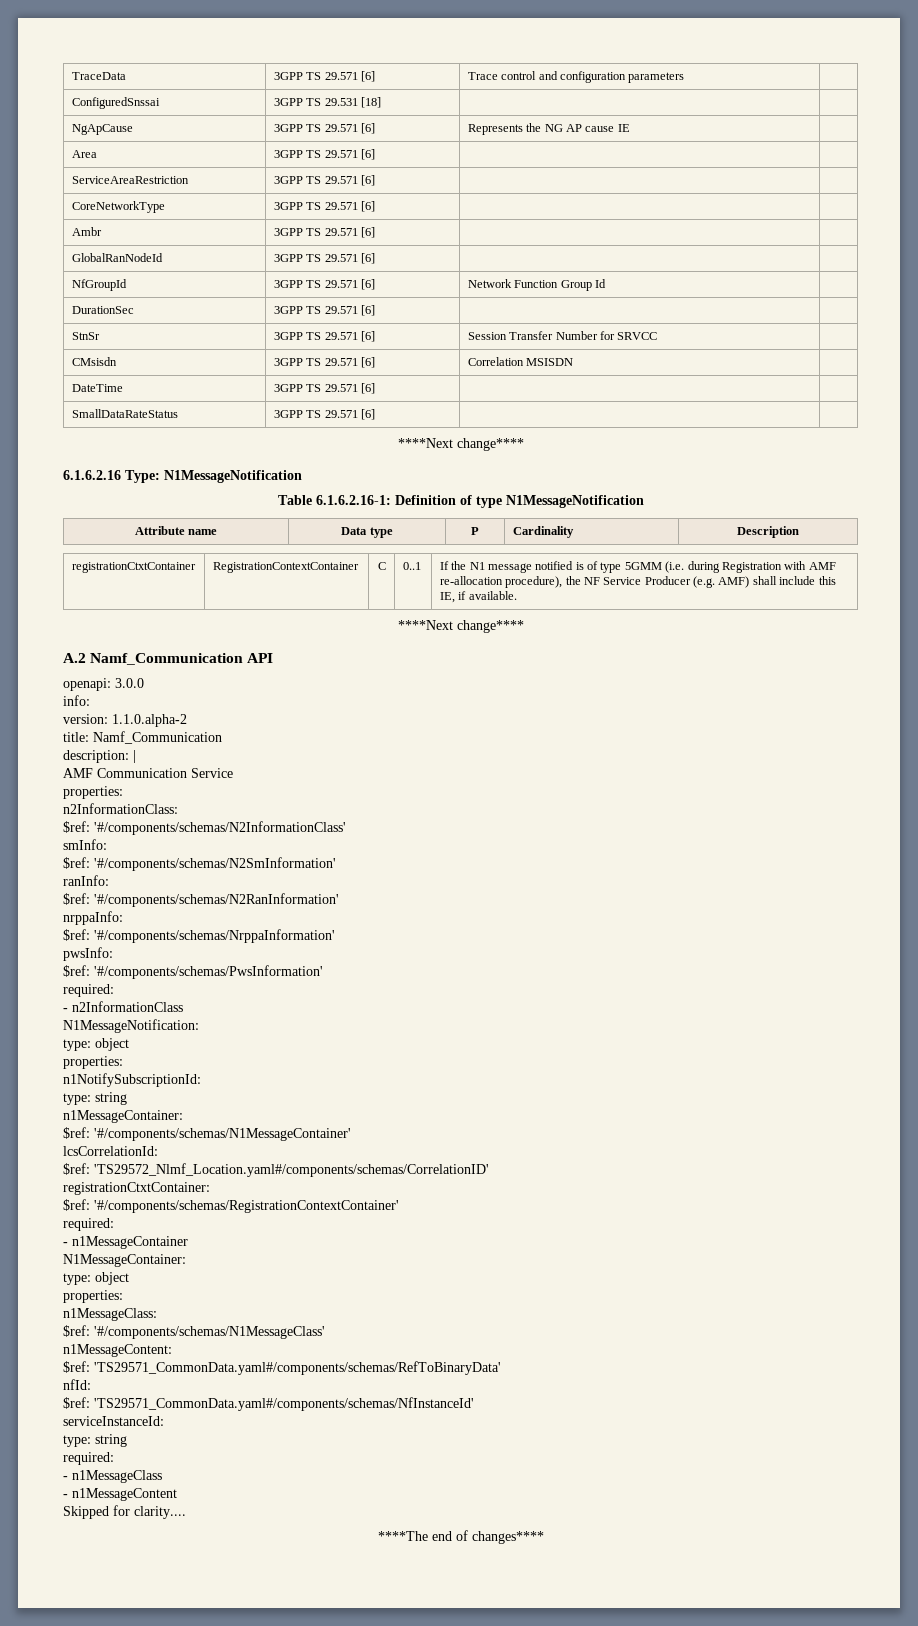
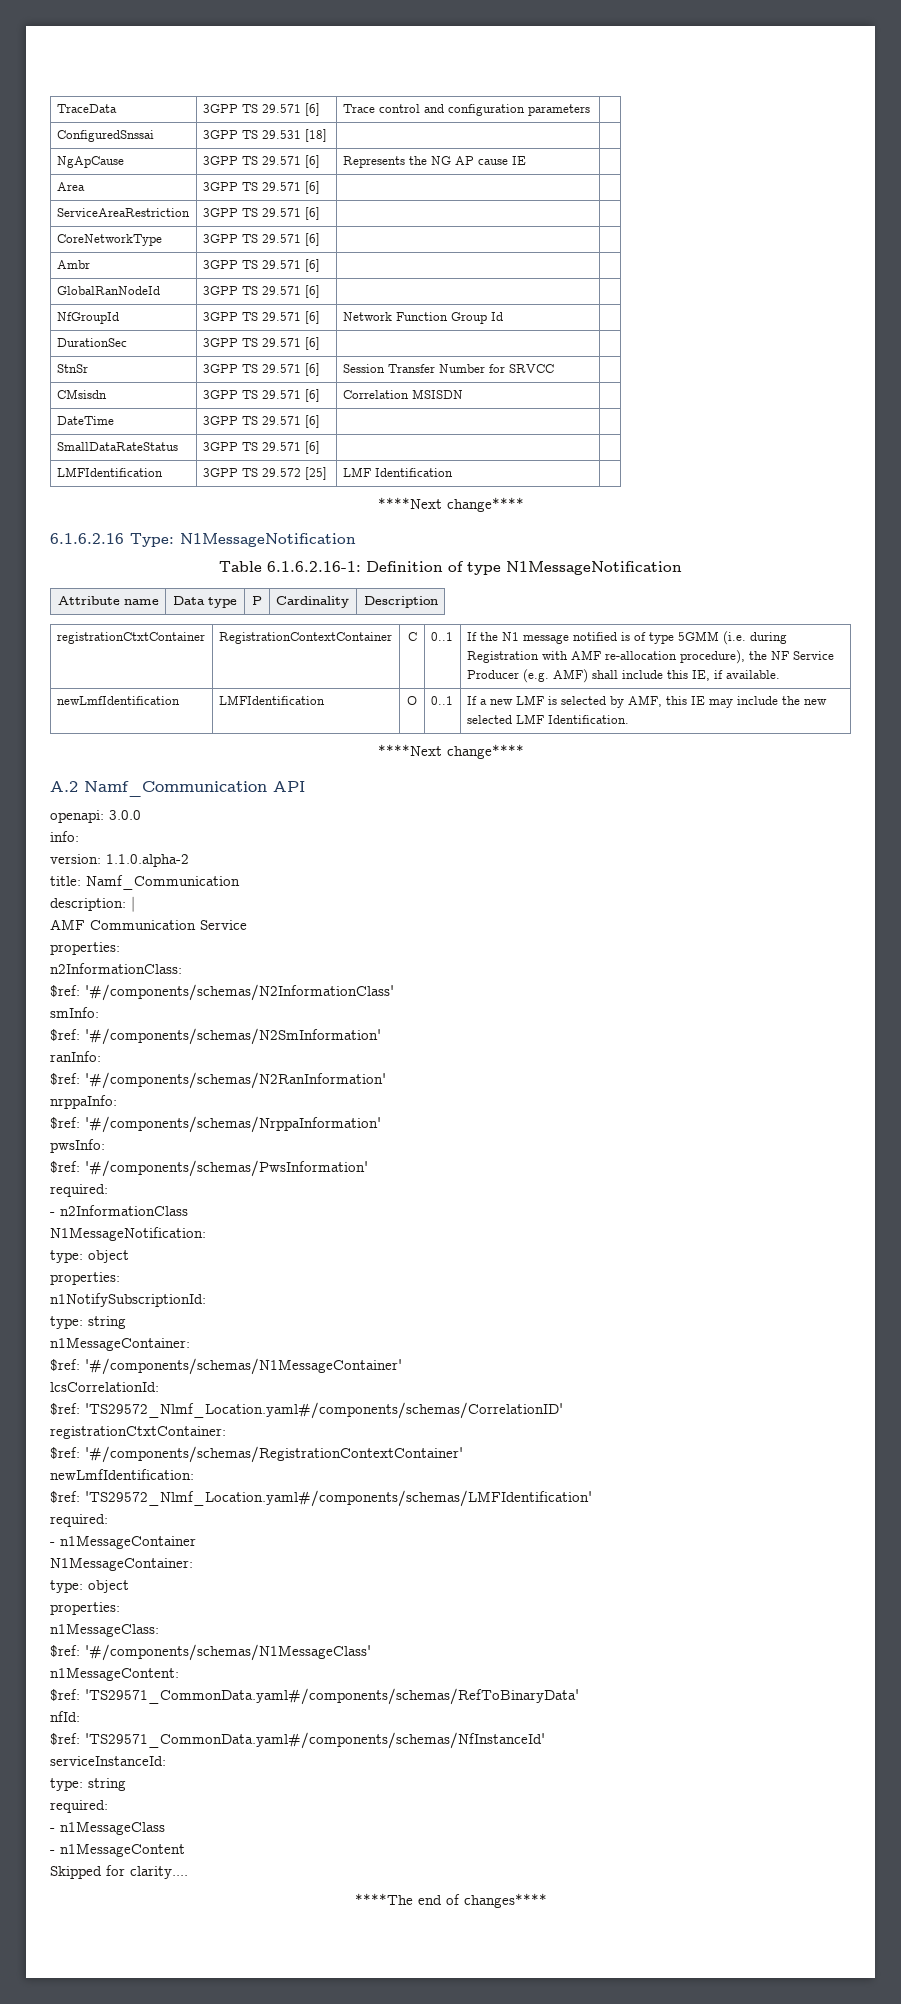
(375, 414) none -> [56,467,163,477] [202,467,327,480] [342,467,453,477] // LMFIdentification | 3GPP TS 29.572 [25] | LMF Identification |
(517, 595) none -> [56,696,180,705] [218,695,325,705] [407,696,417,705] [430,696,453,705] [466,695,827,708] [466,714,629,724] // newLmfIdentification | LMFIdentification | O | 0..1 | If a new LMF is selected by AMF, this IE may include the new selected LMF Identification.
(399, 1206) none -> [50,1469,194,1480] [50,1490,592,1507] // newLmfIdentification: // $ref: 'TS29572_Nlmf_Location.yaml#/components/schemas/LMFIdentification'

